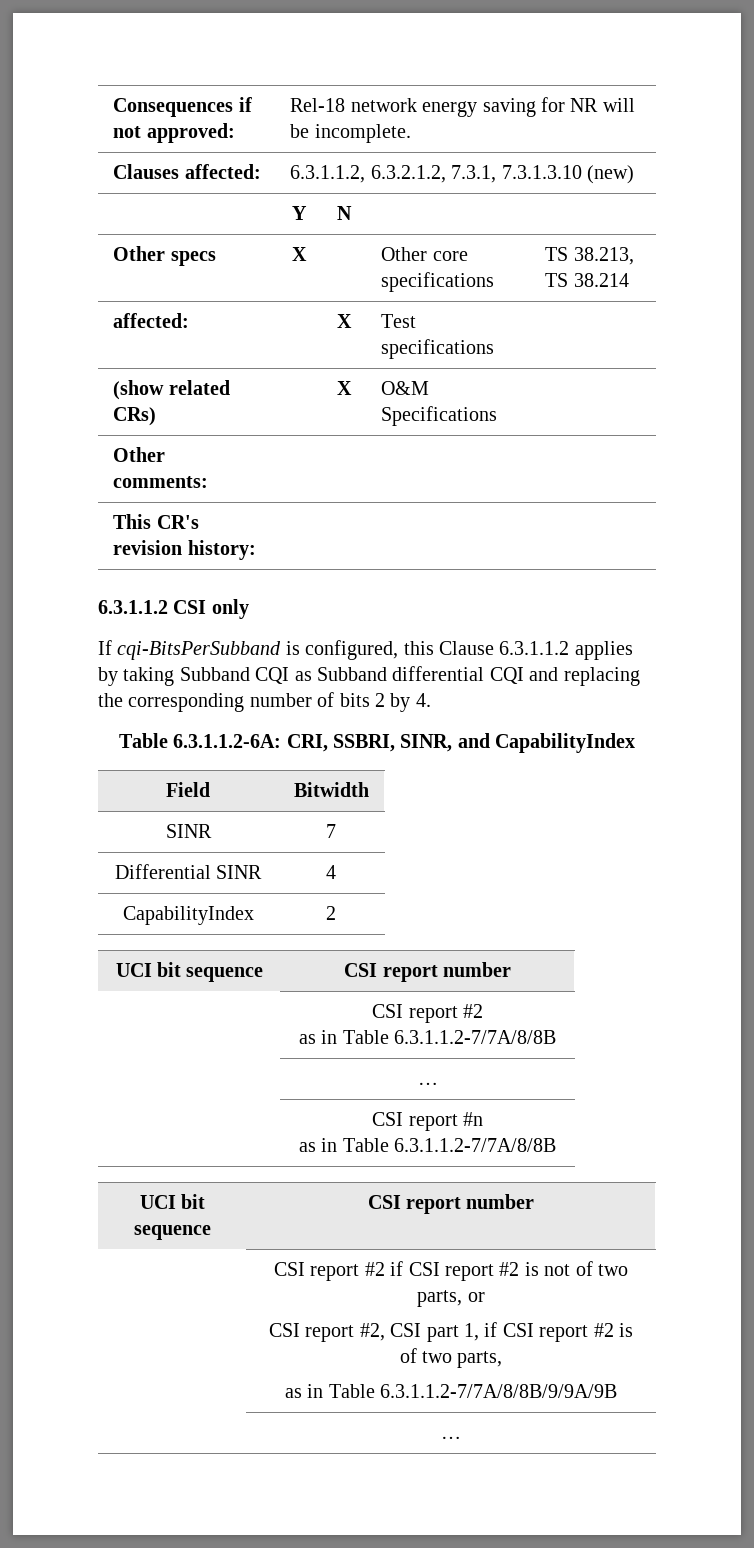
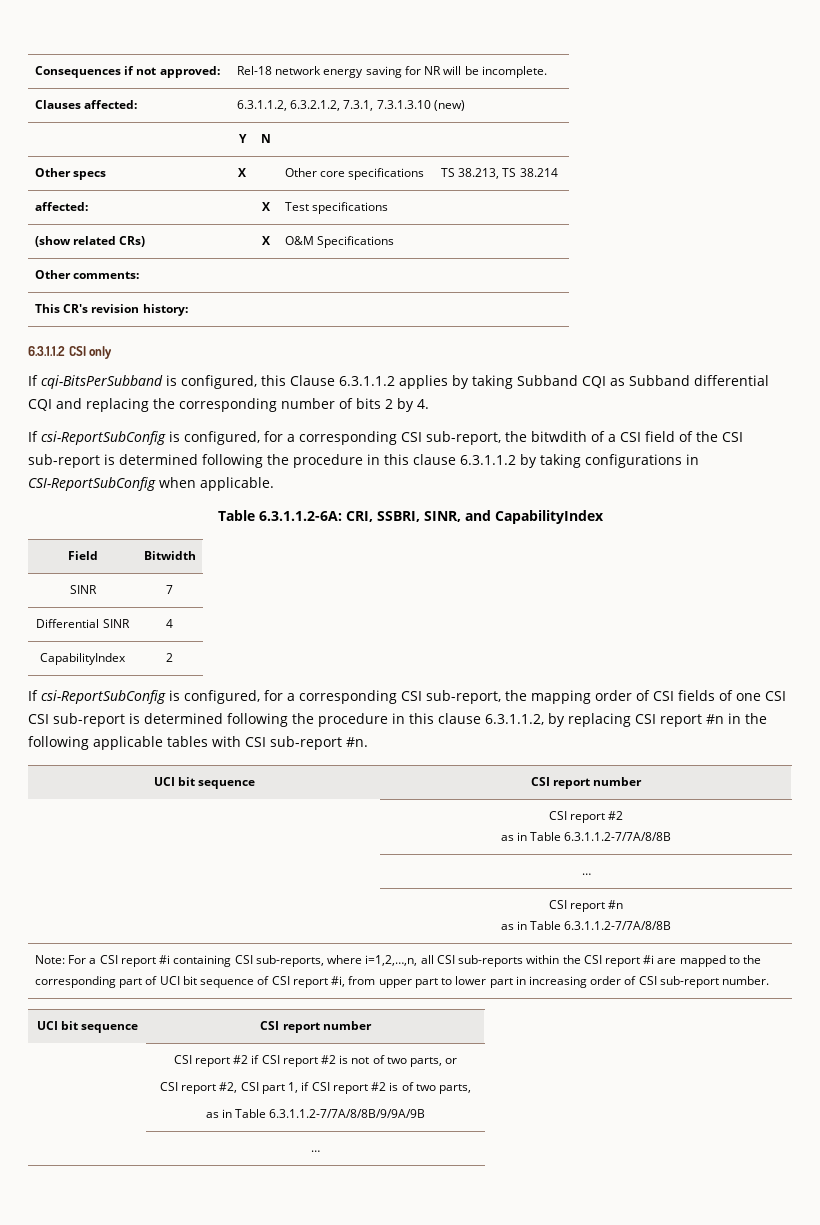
(431, 700) none -> [28,431,743,445] [28,454,699,468] [28,477,274,491] // If csi-ReportSubConfig is configured, for a corresponding CSI sub-report, the bitwdith of a CSI field of the CSI sub-report is determined following the procedure in this clause 6.3.1.1.2 by taking configurations in CSI-ReportSubConfig when applicable.
(336, 913) none -> [28,690,786,704] [28,713,767,727] [28,736,368,750] // If csi-ReportSubConfig is configured, for a corresponding CSI sub-report, the mapping order of CSI fields of one CSI CSI sub-report is determined following the procedure in this clause 6.3.1.1.2, by replacing CSI report #n in the following applicable tables with CSI sub-report #n.
(557, 1145) none -> [34,955,762,967] [34,976,770,988] // Note: For a CSI report #i containing CSI sub-reports, where i=1,2,…,n, all CSI sub-reports within the CSI report #i are mapped to the corresponding part of UCI bit sequence of CSI report #i, from upper part to lower part in increasing order of CSI sub-report number.

